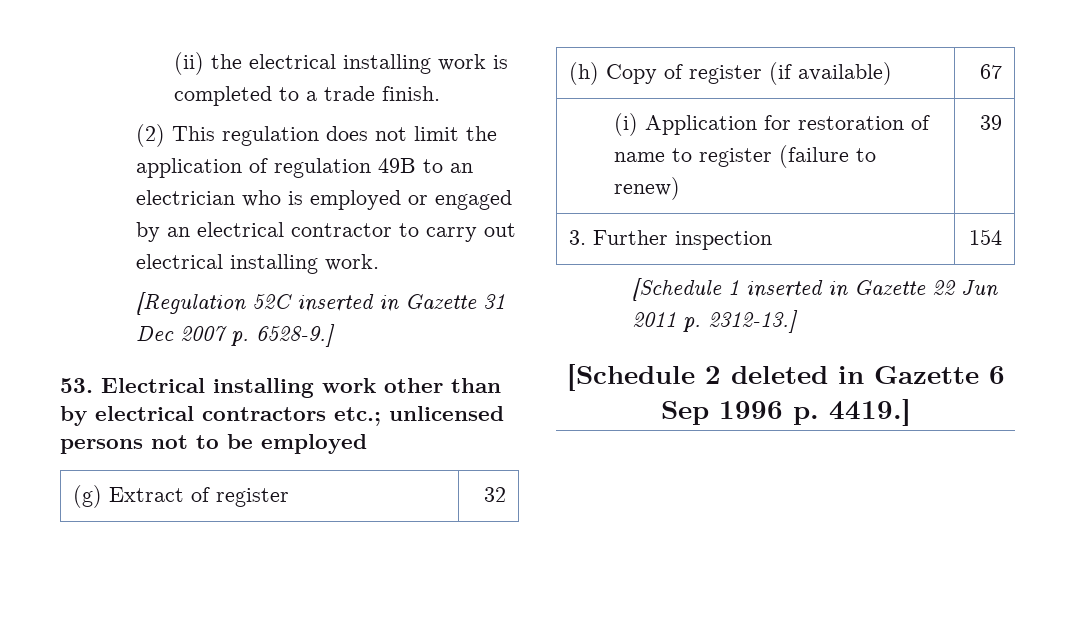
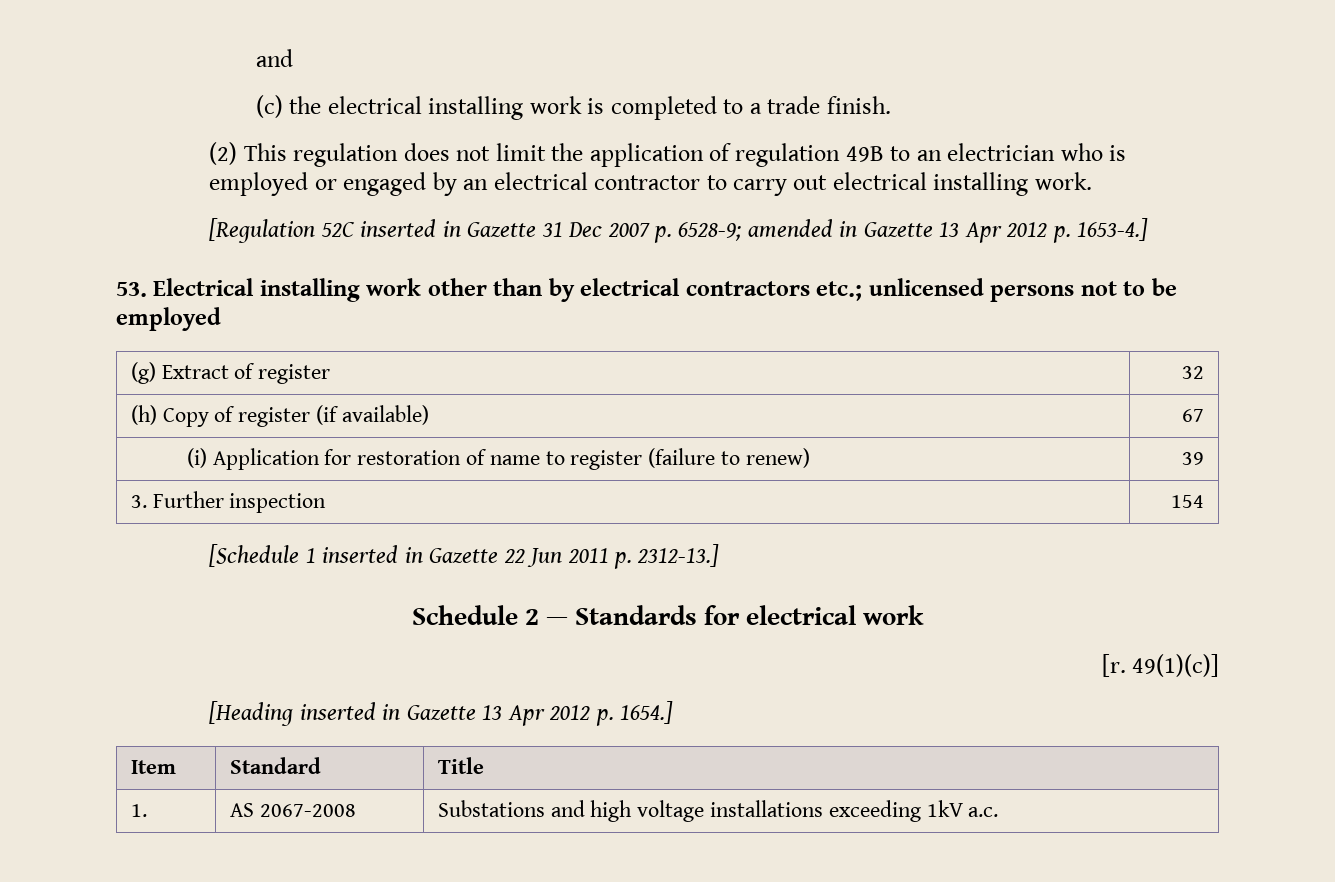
[173,52,204,75] (ii) -> [255,49,293,67] [255,95,283,118] and // (c)
[255,324,335,347] 6528-9.] -> [678,218,1149,243] 6528-9; amended in Gazette 13 Apr 2012 p. 1653-4.]
[566,364,1005,391] [660,399,911,426] [Schedule 2 deleted in Gazette 6 Sep 1996 p. 4419.] -> [411,605,925,625] [1101,654,1219,677] [209,701,673,726] [130,760,176,774] [229,757,321,774] [437,757,484,774] [130,804,147,817] [229,803,356,817] [437,800,999,822] Schedule 2 — Standards for electrical work // [r. 49(1)(c)] // [Heading inserted in Gazette 13 Apr 2012 p. 1654.] // Item | Standard | Title // 1. | AS 2067-2008 | Substations and high voltage installations exceeding 1kV a.c.

